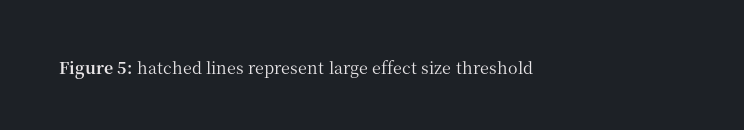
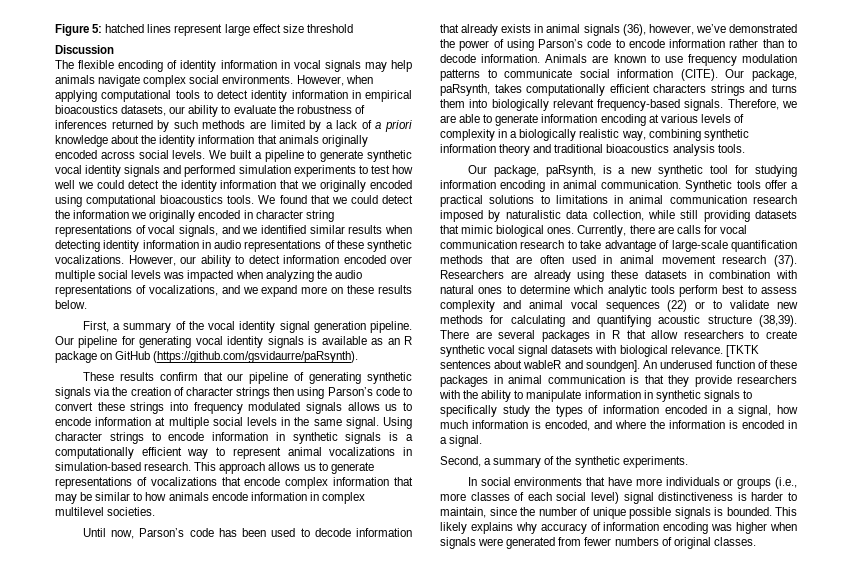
(533, 67) none -> [55,45,114,54] [55,60,412,72] [55,75,373,87] [55,90,412,102] [55,105,365,117] [55,120,412,132] [55,135,368,147] [55,150,413,162] [55,165,413,177] [54,180,412,192] [55,195,413,207] [55,210,334,222] [55,225,412,237] [55,240,412,252] [55,255,412,267] [55,270,362,282] [55,285,413,297] [55,300,87,309] [82,321,412,333] [55,336,412,348] [55,351,359,363] [82,372,412,384] [55,387,412,399] [55,402,412,414] [55,417,412,429] [55,432,413,444] [55,447,412,459] [55,462,374,474] [55,477,413,489] [55,492,365,504] [55,507,156,516] [82,528,413,539] [440,24,797,36] [440,39,797,51] [440,54,797,66] [440,69,797,81] [440,84,797,96] [440,99,797,111] [440,114,744,126] [440,129,749,141] [440,144,745,156] [467,165,798,177] [440,180,798,192] [440,195,797,207] [440,210,797,222] [440,225,747,237] [440,240,797,252] [440,255,797,267] [440,270,797,282] [440,285,797,297] [440,300,798,312] [440,315,797,327] [440,330,797,342] [440,345,759,357] [440,360,797,372] [440,375,797,387] [439,390,752,402] [440,405,798,417] [440,420,797,431] [440,435,483,447] [440,456,688,468] [467,477,797,489] [440,492,797,504] [440,507,797,519] [440,522,797,534] [440,537,756,549] // Discussion // The flexible encoding of identity information in vocal signals may help animals navigate complex social environments. However, when applying computational tools to detect identity information in empirical bioacoustics datasets, our ability to evaluate the robustness of inferences returned by such methods are limited by a lack of a priori knowledge about the identity information that animals originally encoded across social levels. We built a pipeline to generate synthetic vocal identity signals and performed simulation experiments to test how well we could detect the identity information that we originally encoded using computational bioacoustics tools. We found that we could detect the information we originally encoded in character string representations of vocal signals, and we identified similar results when detecting identity information in audio representations of these synthetic vocalizations. However, our ability to detect information encoded over multiple social levels was impacted when analyzing the audio representations of vocalizations, and we expand more on these results below. // First, a summary of the vocal identity signal generation pipeline. Our pipeline for generating vocal identity signals is available as an R package on GitHub (https://github.com/gsvidaurre/paRsynth). // These results confirm that our pipeline of generating synthetic signals via the creation of character strings then using Parson’s code to convert these strings into frequency modulated signals allows us to encode information at multiple social levels in the same signal. Using character strings to encode information in synthetic signals is a computationally efficient way to represent animal vocalizations in simulation-based research. This approach allows us to generate representations of vocalizations that encode complex information that may be similar to how animals encode information in complex multilevel societies. // Until now, Parson’s code has been used to decode information that already exists in animal signals (36), however, we’ve demonstrated the power of using Parson’s code to encode information rather than to decode information. Animals are known to use frequency modulation patterns to communicate social information (CITE). Our package, paRsynth, takes computationally efficient characters strings and turns them into biologically relevant frequency-based signals. Therefore, we are able to generate information encoding at various levels of complexity in a biologically realistic way, combining synthetic information theory and traditional bioacoustics analysis tools. // Our package, paRsynth, is a new synthetic tool for studying information encoding in animal communication. Synthetic tools offer a practical solutions to limitations in animal communication research imposed by naturalistic data collection, while still providing datasets that mimic biological ones. Currently, there are calls for vocal communication research to take advantage of large-scale quantification methods that are often used in animal movement research (37). Researchers are already using these datasets in combination with natural ones to determine which analytic tools perform best to assess complexity and animal vocal sequences (22) or to validate new methods for calculating and quantifying acoustic structure (38,39). There are several packages in R that allow researchers to create synthetic vocal signal datasets with biological relevance. [TKTK sentences about wableR and soundgen]. An underused function of these packages in animal communication is that they provide researchers with the ability to manipulate information in synthetic signals to specifically study the types of information encoded in a signal, how much information is encoded, and where the information is encoded in a signal. // Second, a summary of the synthetic experiments. // In social environments that have more individuals or groups (i.e., more classes of each social level) signal distinctiveness is harder to maintain, since the number of unique possible signals is bounded. This likely explains why accuracy of information encoding was higher when signals were generated from fewer numbers of original classes.

